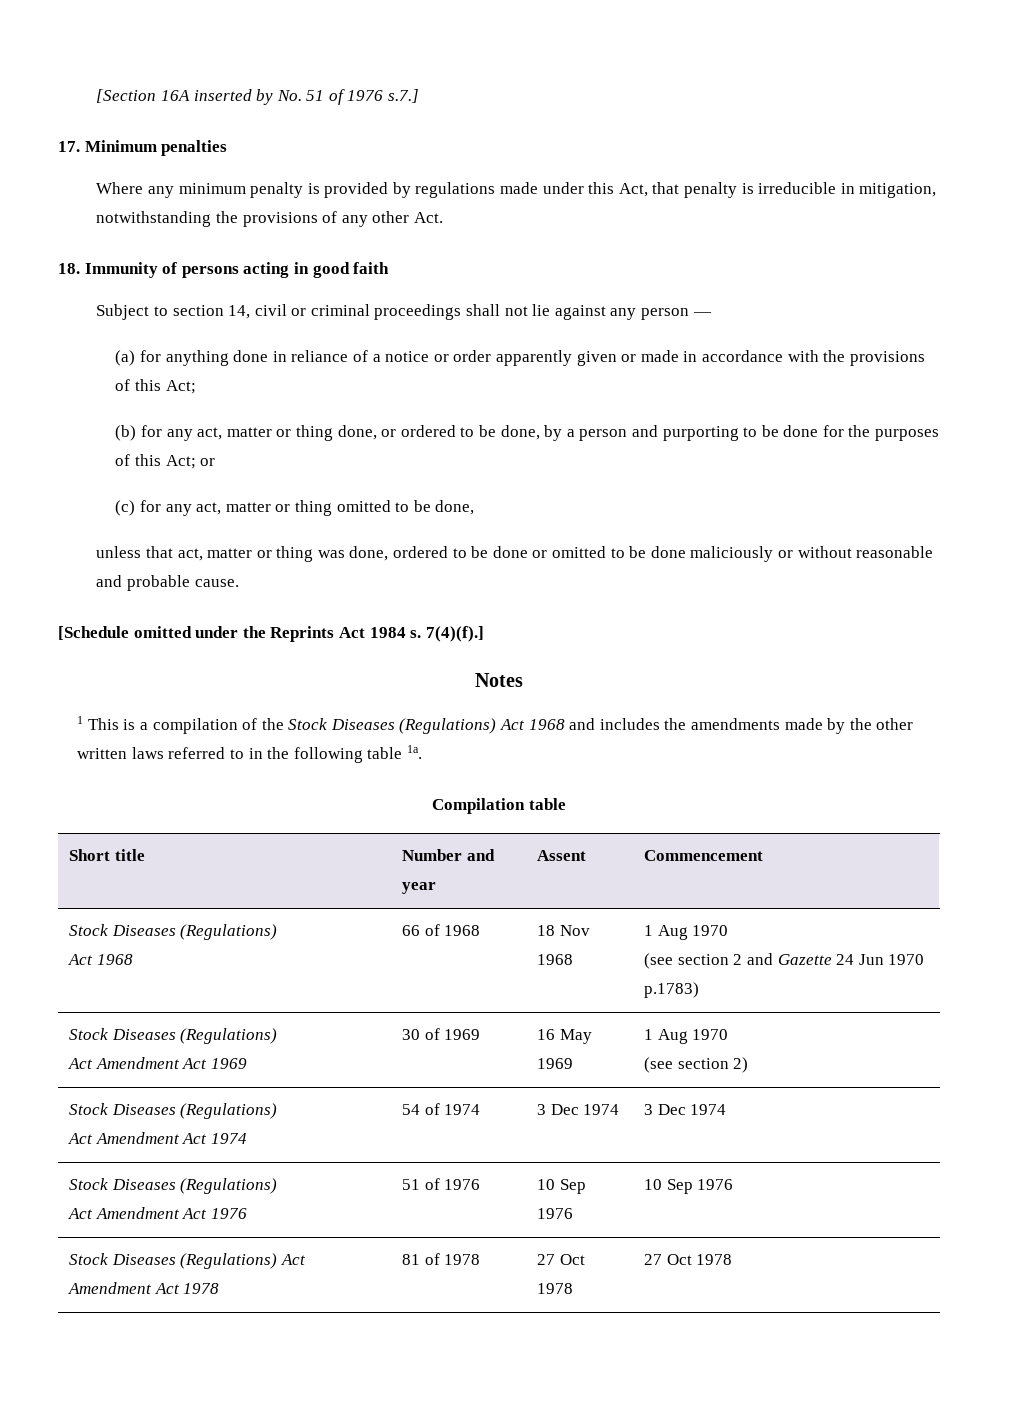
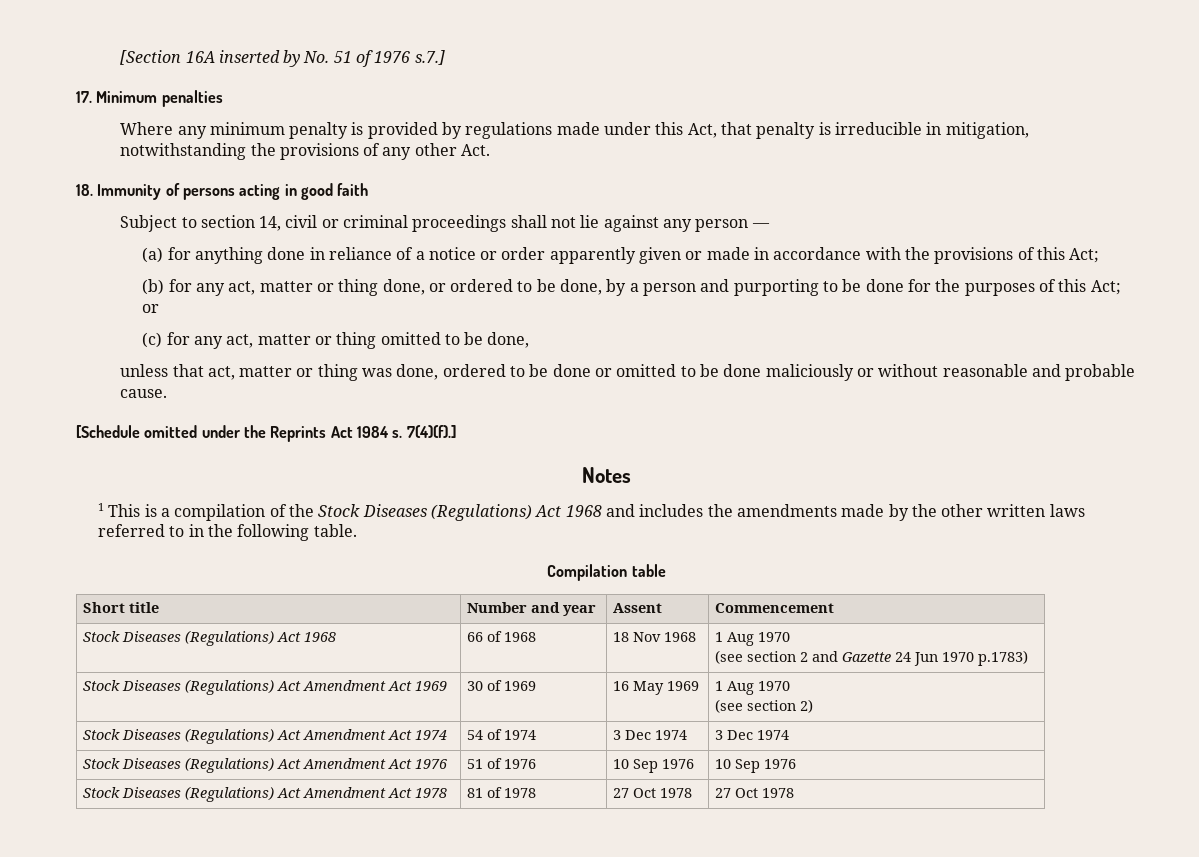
[367,745,422,759] table 1a. -> [313,524,357,537] table.
(278, 932) // -> (274, 638) none
(278, 1036) // -> (274, 687) none
(278, 1111) // -> (274, 736) none
(278, 1186) // -> (274, 765) none

